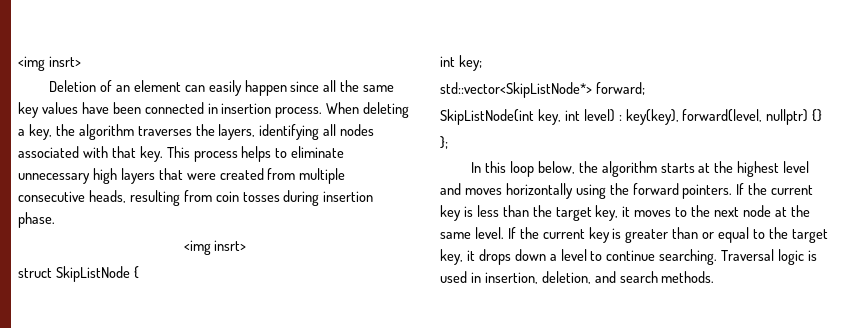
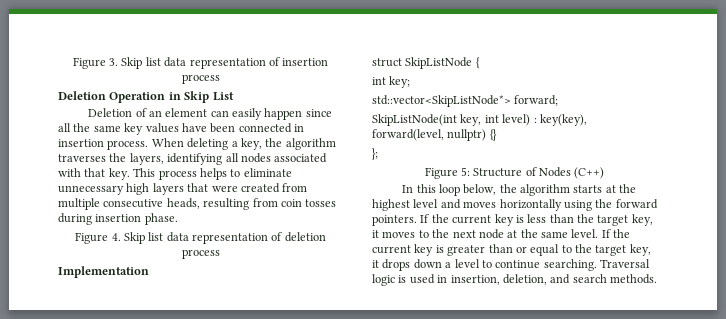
[18,56,81,71] <img insrt> -> [72,57,329,69] [181,74,220,84] [58,91,234,103] Figure 3. Skip list data representation of insertion process // Deletion Operation in Skip List
[183,240,247,255] <img insrt> -> [75,232,326,244] [181,249,220,259] [58,266,149,278] Figure 4. Skip list data representation of deletion process // Implementation
(448, 142) none -> [424,167,605,179] // Figure 5: Structure of Nodes (C++)

